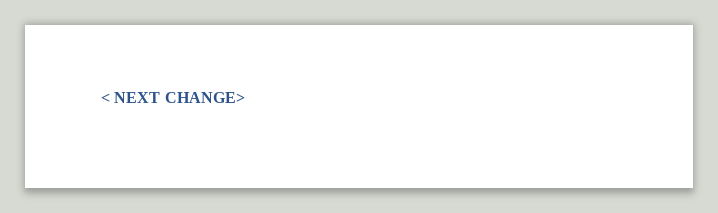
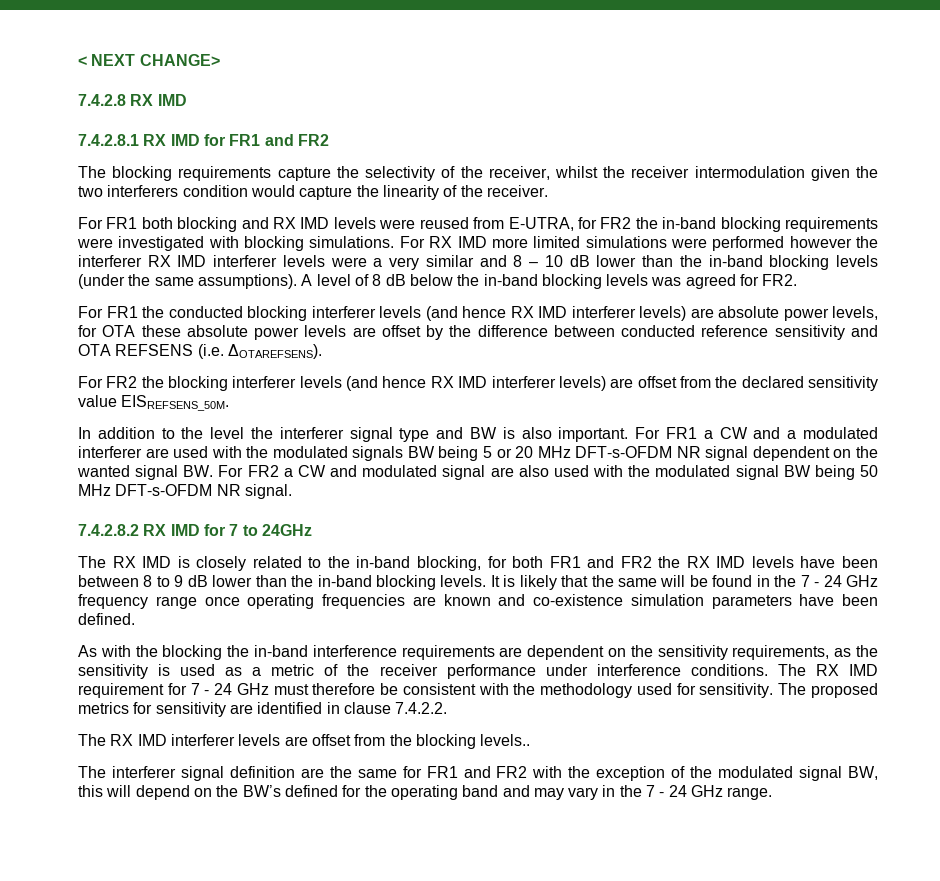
(245, 97) none -> [78,94,187,106] [78,134,329,146] [78,166,878,181] [78,185,548,200] [78,217,878,232] [77,236,878,251] [78,255,878,270] [78,274,798,289] [78,306,878,321] [78,325,878,340] [78,344,322,359] [78,376,879,391] [78,395,230,411] [78,427,878,442] [78,446,878,461] [77,465,878,480] [78,484,292,499] [78,524,312,536] [78,556,878,571] [78,575,879,590] [78,594,878,609] [78,613,135,625] [78,645,878,660] [78,664,879,679] [78,683,878,698] [78,702,448,717] [78,734,531,749] [78,766,879,781] [78,785,773,800] // 7.4.2.8 RX IMD // 7.4.2.8.1 RX IMD for FR1 and FR2 // The blocking requirements capture the selectivity of the receiver, whilst the receiver intermodulation given the two interferers condition would capture the linearity of the receiver. // For FR1 both blocking and RX IMD levels were reused from E-UTRA, for FR2 the in-band blocking requirements were investigated with blocking simulations. For RX IMD more limited simulations were performed however the interferer RX IMD interferer levels were a very similar and 8 – 10 dB lower than the in-band blocking levels (under the same assumptions). A level of 8 dB below the in-band blocking levels was agreed for FR2. // For FR1 the conducted blocking interferer levels (and hence RX IMD interferer levels) are absolute power levels, for OTA these absolute power levels are offset by the difference between conducted reference sensitivity and OTA REFSENS (i.e. ΔOTAREFSENS). // For FR2 the blocking interferer levels (and hence RX IMD interferer levels) are offset from the declared sensitivity value EISREFSENS_50M. // In addition to the level the interferer signal type and BW is also important. For FR1 a CW and a modulated interferer are used with the modulated signals BW being 5 or 20 MHz DFT-s-OFDM NR signal dependent on the wanted signal BW. For FR2 a CW and modulated signal are also used with the modulated signal BW being 50 MHz DFT-s-OFDM NR signal. // 7.4.2.8.2 RX IMD for 7 to 24GHz // The RX IMD is closely related to the in-band blocking, for both FR1 and FR2 the RX IMD levels have been between 8 to 9 dB lower than the in-band blocking levels. It is likely that the same will be found in the 7 - 24 GHz frequency range once operating frequencies are known and co-existence simulation parameters have been defined. // As with the blocking the in-band interference requirements are dependent on the sensitivity requirements, as the sensitivity is used as a metric of the receiver performance under interference conditions. The RX IMD requirement for 7 - 24 GHz must therefore be consistent with the methodology used for sensitivity. The proposed metrics for sensitivity are identified in clause 7.4.2.2. // The RX IMD interferer levels are offset from the blocking levels.. // The interferer signal definition are the same for FR1 and FR2 with the exception of the modulated signal BW, this will depend on the BW’s defined for the operating band and may vary in the 7 - 24 GHz range.

